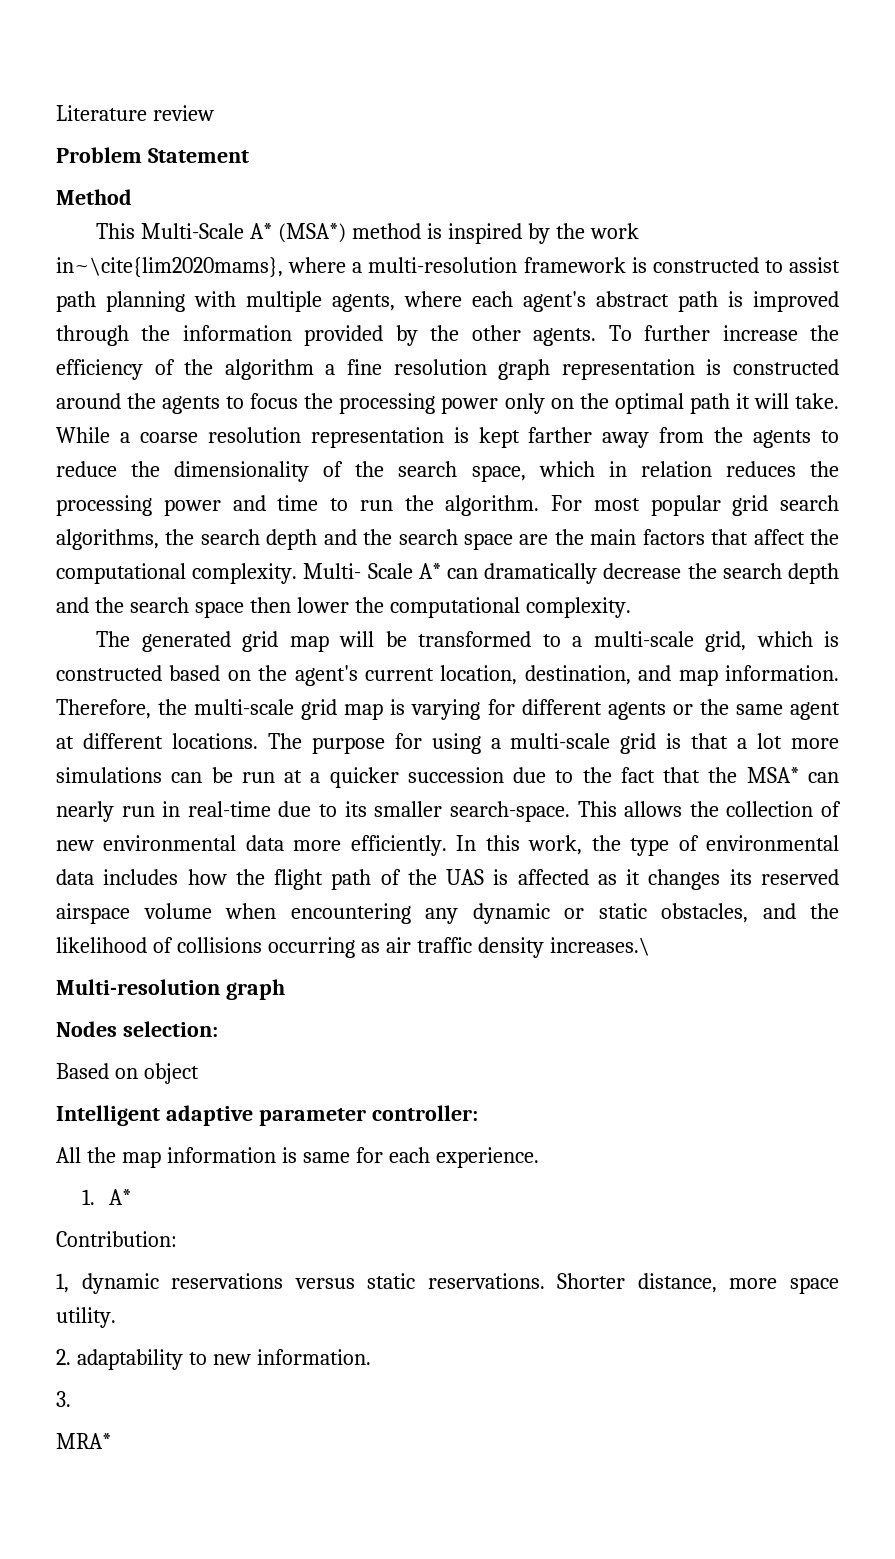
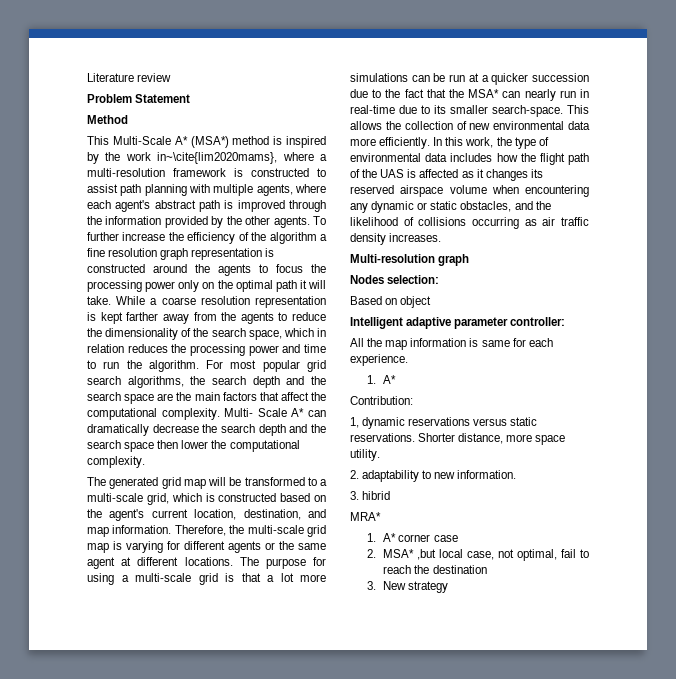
[549,937,650,956] increases.\ -> [389,233,442,242] increases.
(71, 1399) none -> [362,491,391,500] hibrid
(111, 1441) none -> [366,533,458,542] [366,549,589,561] [383,565,487,574] [366,581,449,593] // 1. A* corner case // 2. MSA* ,but local case, not optimal, fail to reach the destination // 3. New strategy

